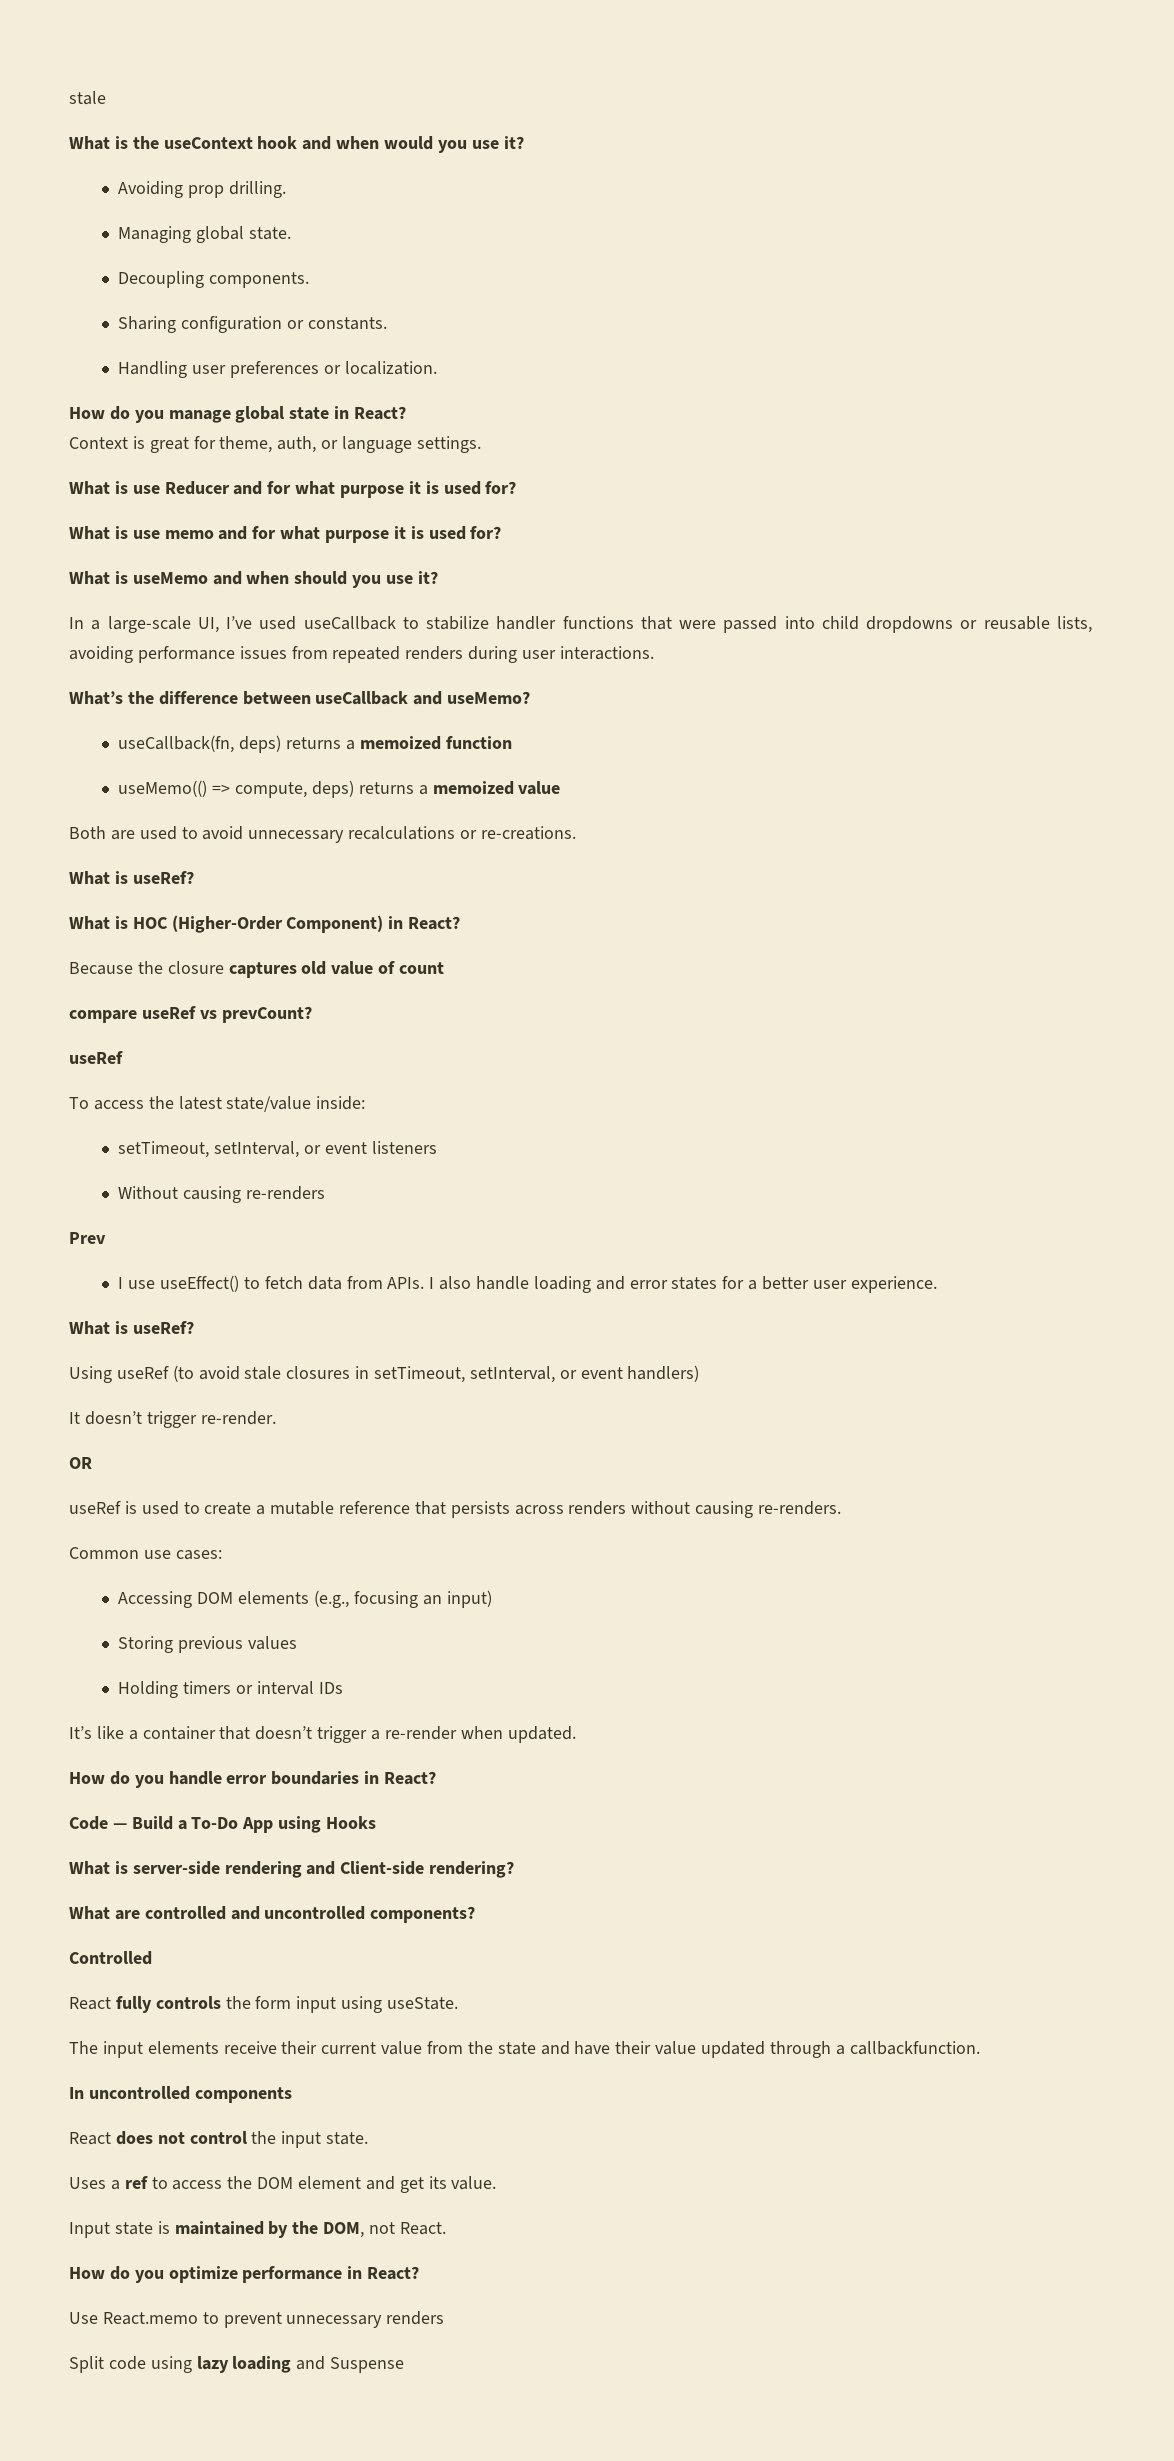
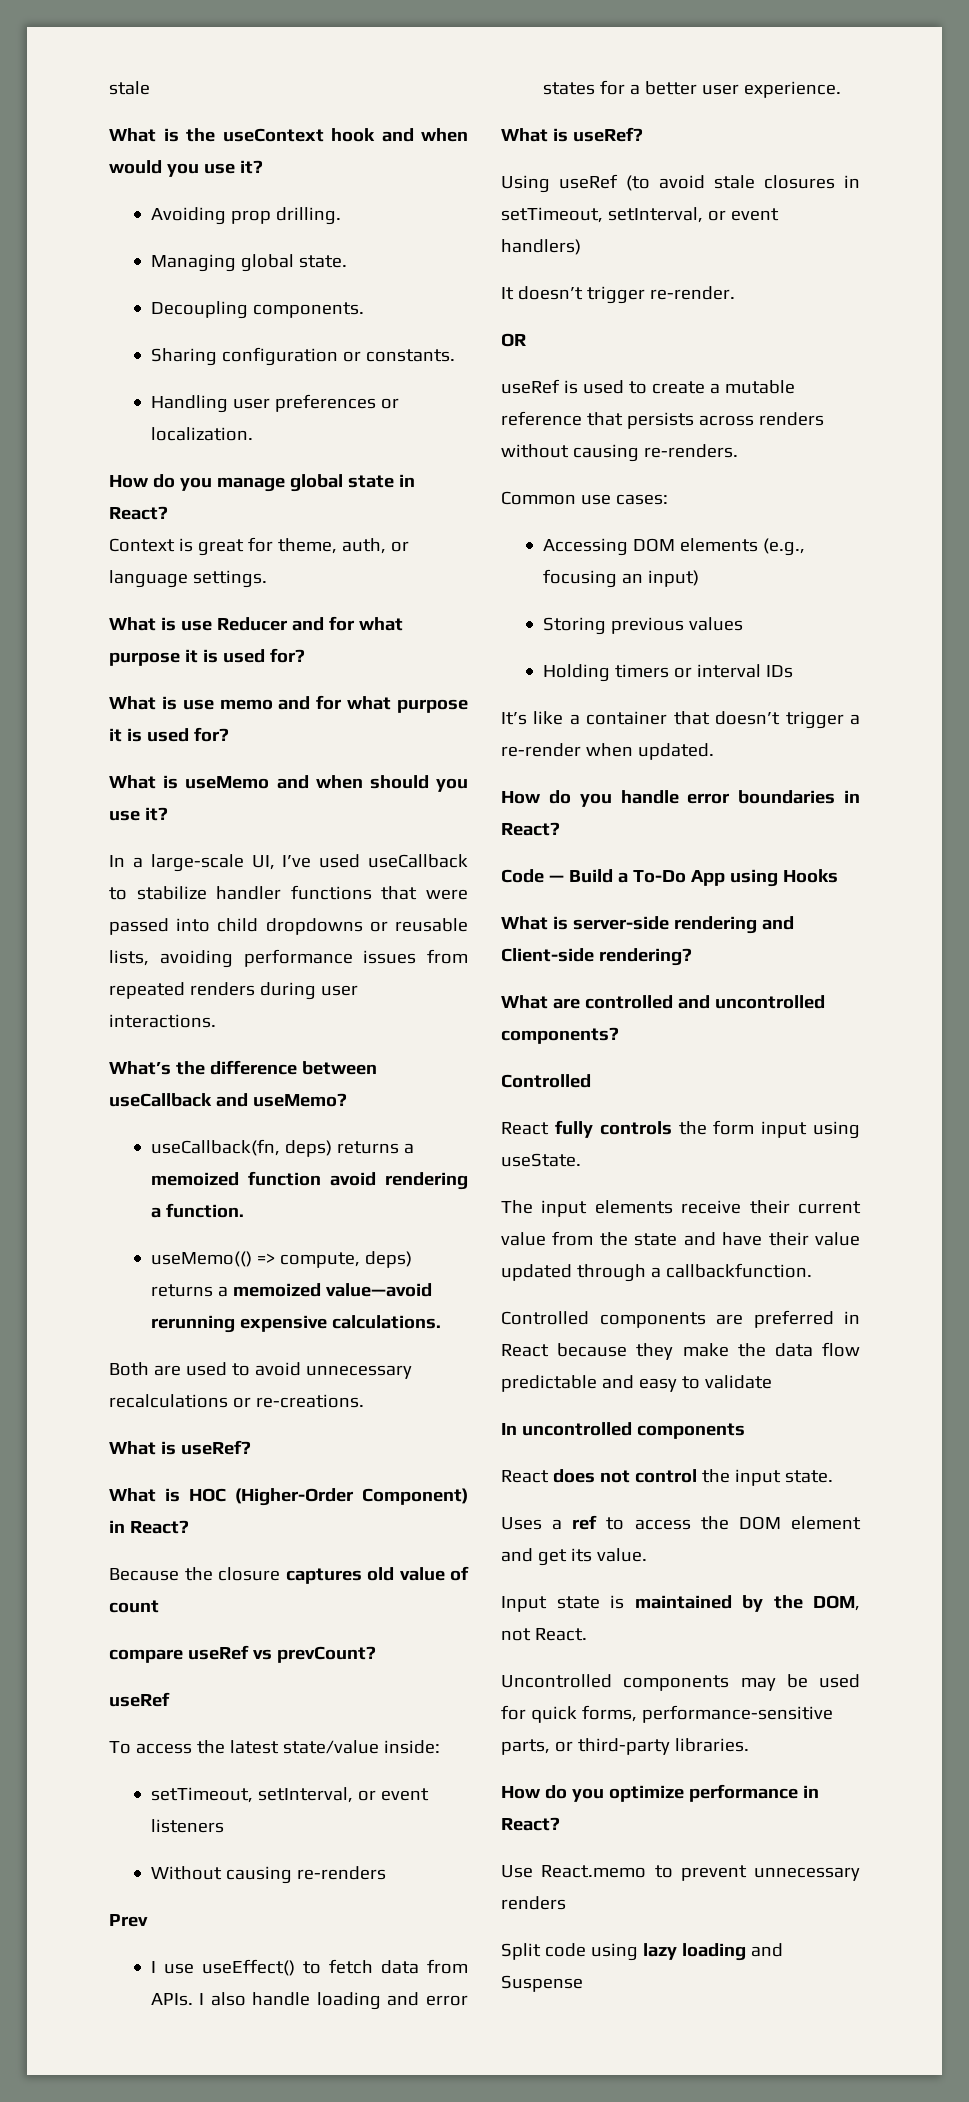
(512, 742) none -> [329,1172,468,1190] [150,1203,244,1218] avoid rendering a function.
[518,781,561,795] value -> [325,1283,432,1297] [150,1315,441,1333] value—avoid rerunning expensive calculations.
(980, 2048) none -> [501,1310,860,1328] [501,1342,860,1360] [501,1375,772,1392] // Controlled components are preferred in React because they make the data flow predictable and easy to validate
(446, 2228) none -> [501,1674,860,1691] [501,1705,833,1723] [501,1738,749,1755] // Uncontrolled components may be used for quick forms, performance-sensitive parts, or third-party libraries.

